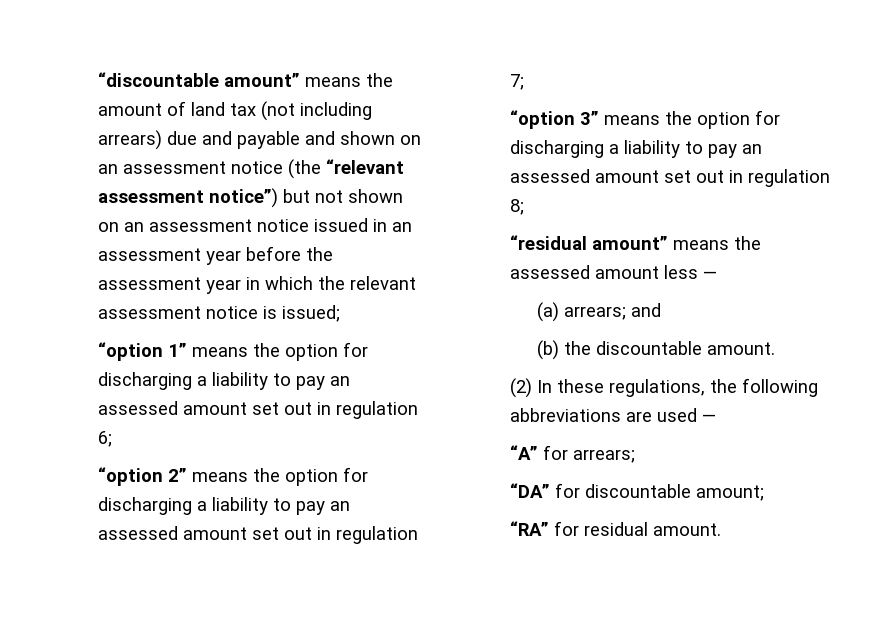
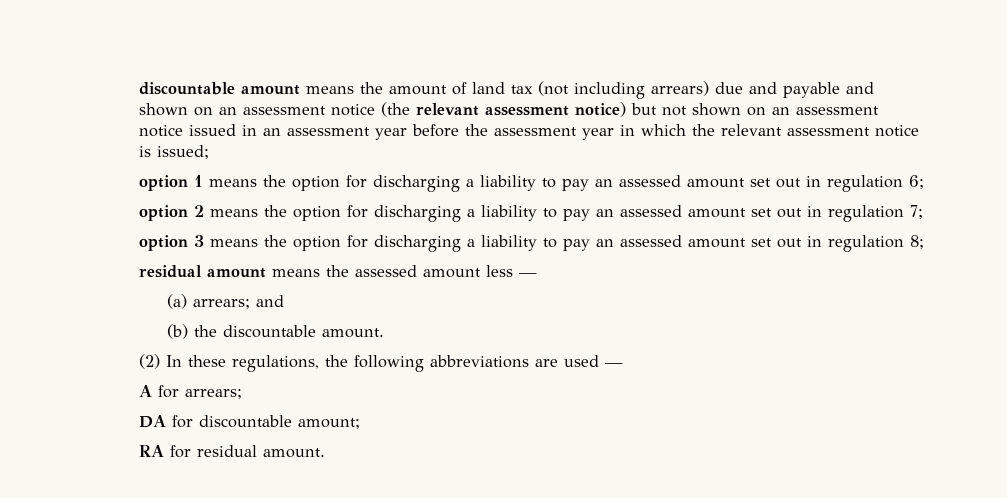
[98,72,301,87] “discountable amount” -> [139,82,301,95] discountable amount
[326,159,405,174] [98,188,279,208] “relevant assessment notice”) -> [416,102,627,117] relevant assessment notice)
[98,342,188,361] “option 1” -> [139,175,204,191] option 1
[98,467,188,486] “option 2” -> [139,205,205,221] option 2
[510,110,600,129] “option 3” -> [139,235,205,251] option 3
[510,235,669,250] “residual amount” -> [139,265,267,278] residual amount
[510,445,539,460] “A” -> [139,385,153,397] A
[510,483,551,498] “DA” -> [139,415,167,428] DA
[510,521,550,536] “RA” -> [139,445,165,457] RA

